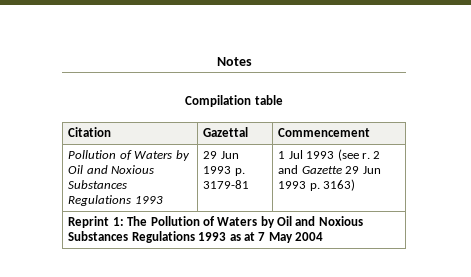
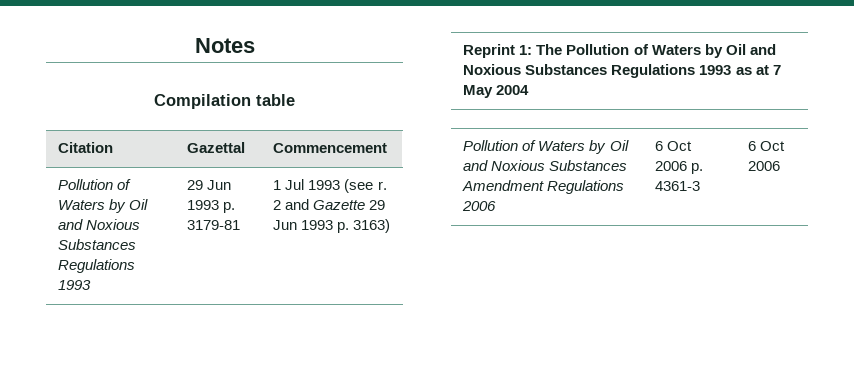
(324, 236) none -> [463,140,629,154] [463,160,628,171] [462,180,625,194] [462,201,497,211] [655,141,693,151] [655,161,704,174] [655,181,701,191] [748,141,786,151] [748,161,781,171] // Pollution of Waters by Oil and Noxious Substances Amendment Regulations 2006 | 6 Oct 2006 p. 4361-3 | 6 Oct 2006

